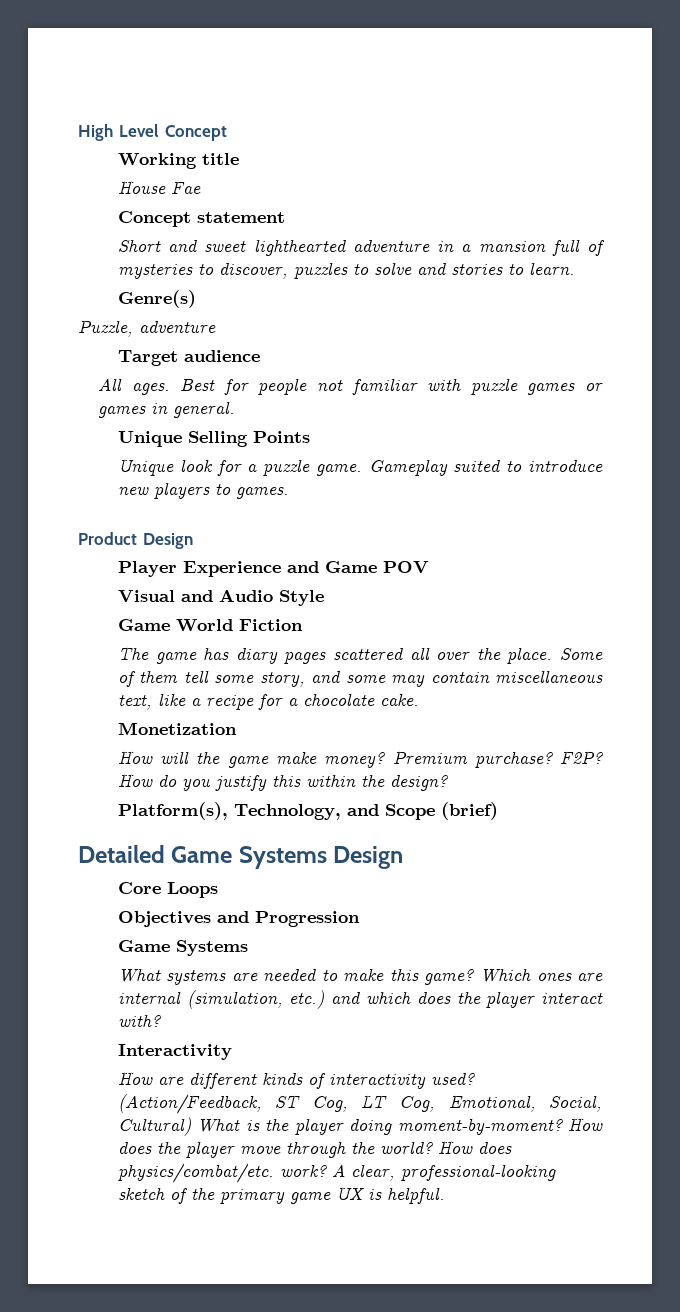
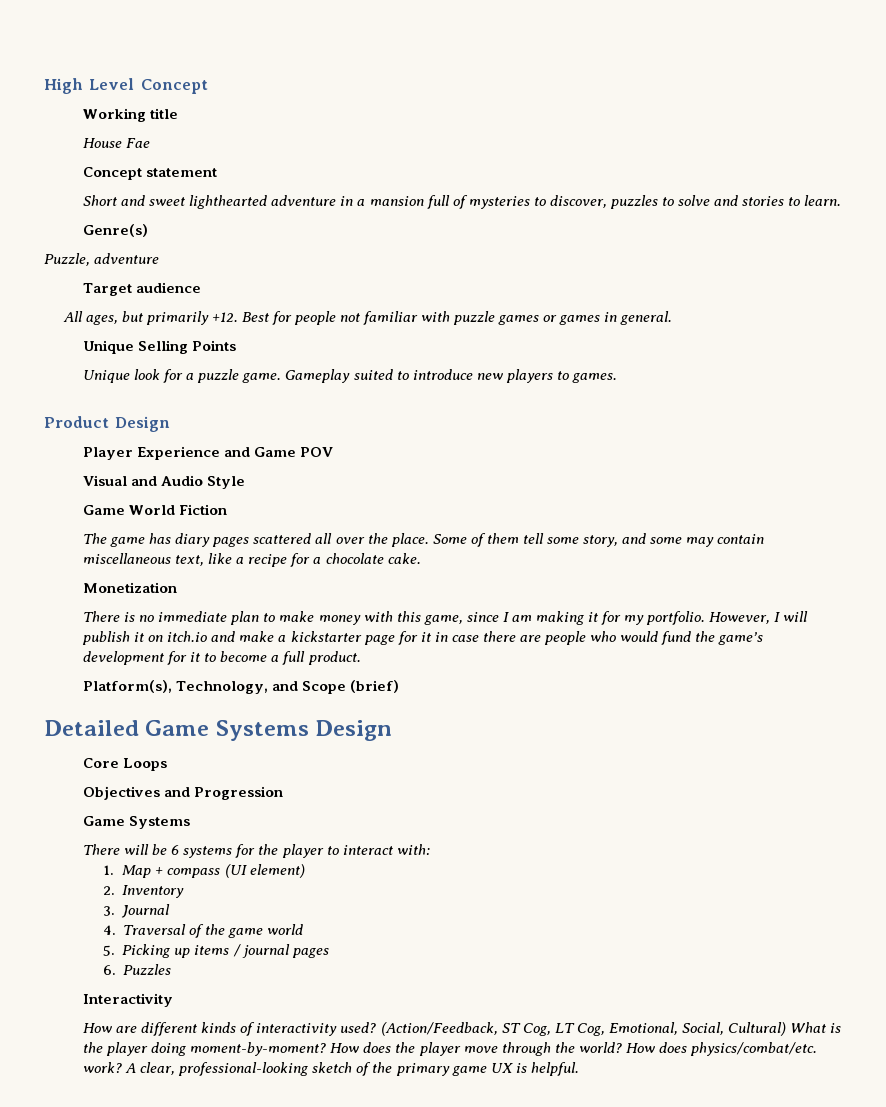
[131,383,170,395] ages. -> [85,311,238,325] ages, but primarily +12.
[117,751,603,768] [117,774,448,791] How will the game make money? Premium purchase? F2P? How do you justify this within the design? -> [83,611,809,625] [82,631,764,645] [83,651,361,665] There is no immediate plan to make money with this game, since I am making it for my portfolio. However, I will publish it on itch.io and make a kickstarter page for it in case there are people who would fund the game’s development for it to become a full product.
[117,968,603,985] [117,990,603,1009] [117,1014,161,1027] What systems are needed to make this game? Which ones are internal (simulation, etc.) and which does the player interact with? -> [83,844,430,858] [102,864,305,878] [102,885,185,898] [102,904,171,918] [102,924,304,938] [102,944,329,958] [102,964,172,975] There will be 6 systems for the player to interact with: // 1. Map + compass (UI element) // 2. Inventory // 3. Journal // 4. Traversal of the game world // 5. Picking up items / journal pages // 6. Puzzles

